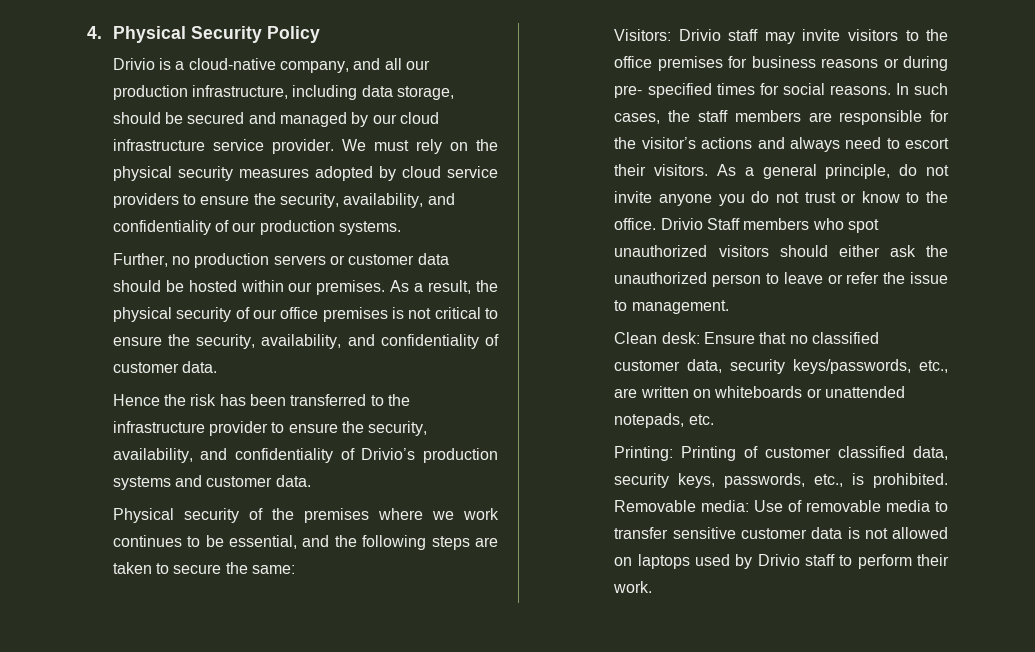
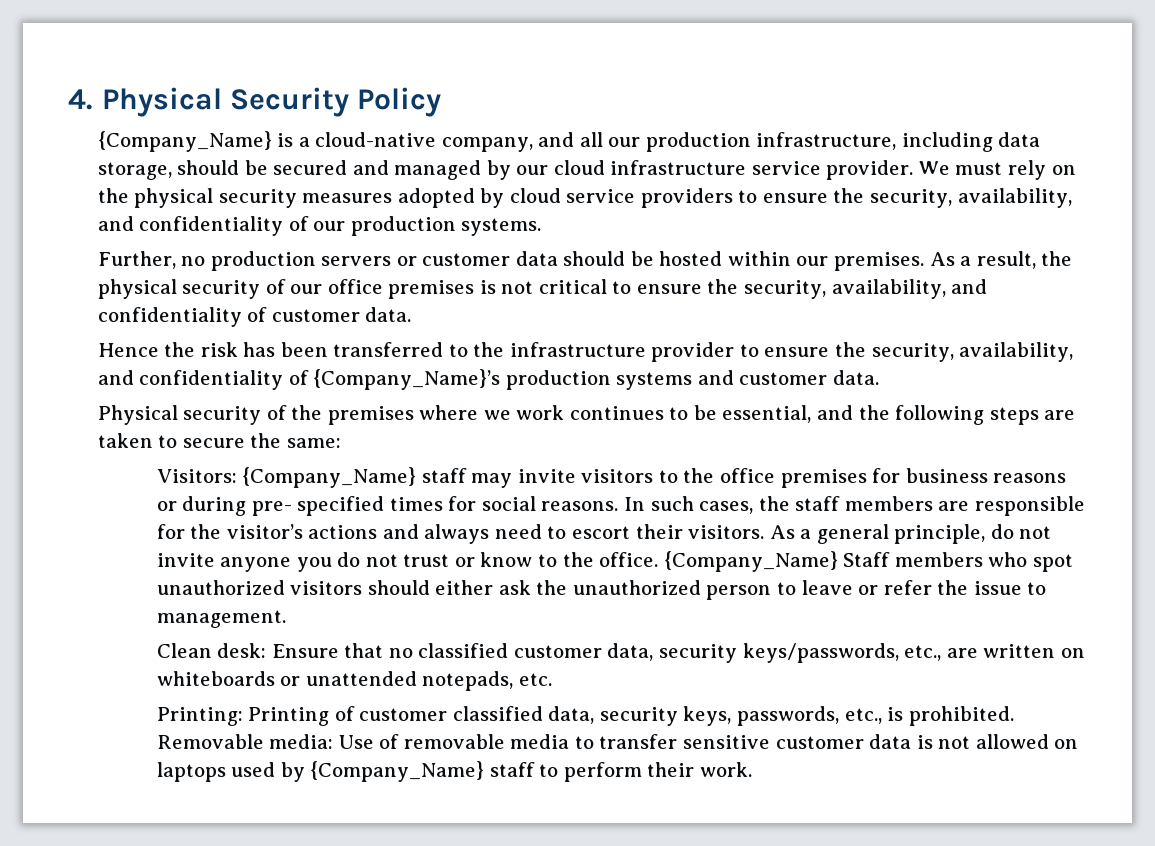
[112,58,155,70] Drivio -> [97,131,272,152] {Company_Name}
[361,448,416,460] Drivio’s -> [313,369,501,390] {Company_Name}’s
[678,29,721,41] Drivio -> [242,467,417,488] {Company_Name}
[660,218,703,230] Drivio -> [663,551,838,572] {Company_Name}
[757,554,800,566] Drivio -> [310,761,485,782] {Company_Name}

